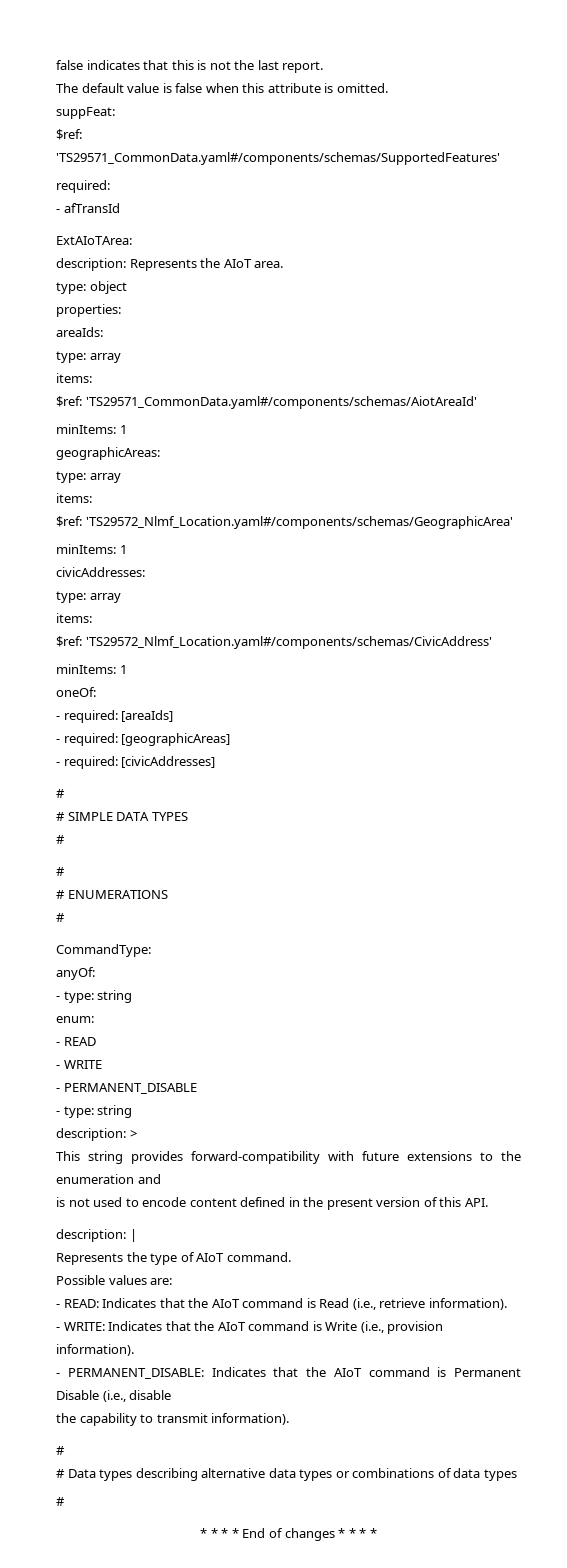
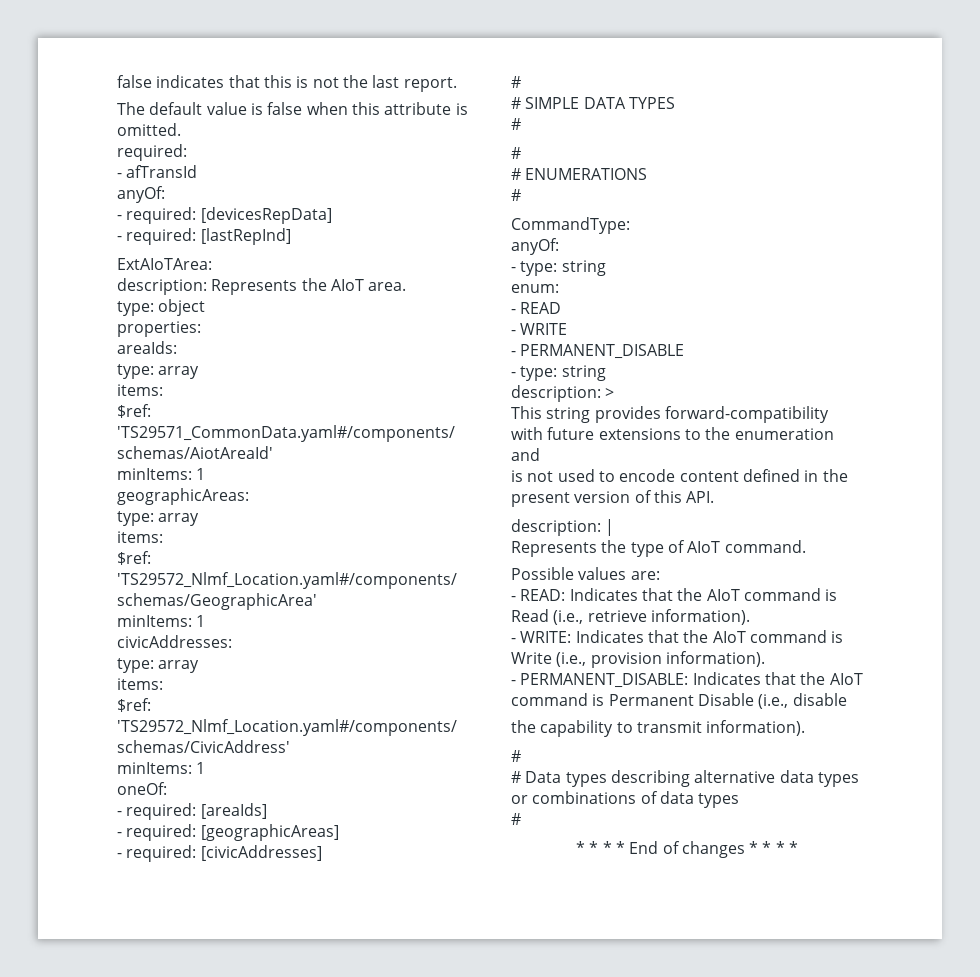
[56,107,115,119] [56,129,82,140] [56,152,500,165] // suppFeat: // $ref: 'TS29571_CommonData.yaml#/components/schemas/SupportedFeatures' -> (181, 129) none
(120, 208) none -> [117,186,165,203] [117,207,332,224] [117,228,291,245] // anyOf: // - required: [devicesRepData] // - required: [lastRepInd]

